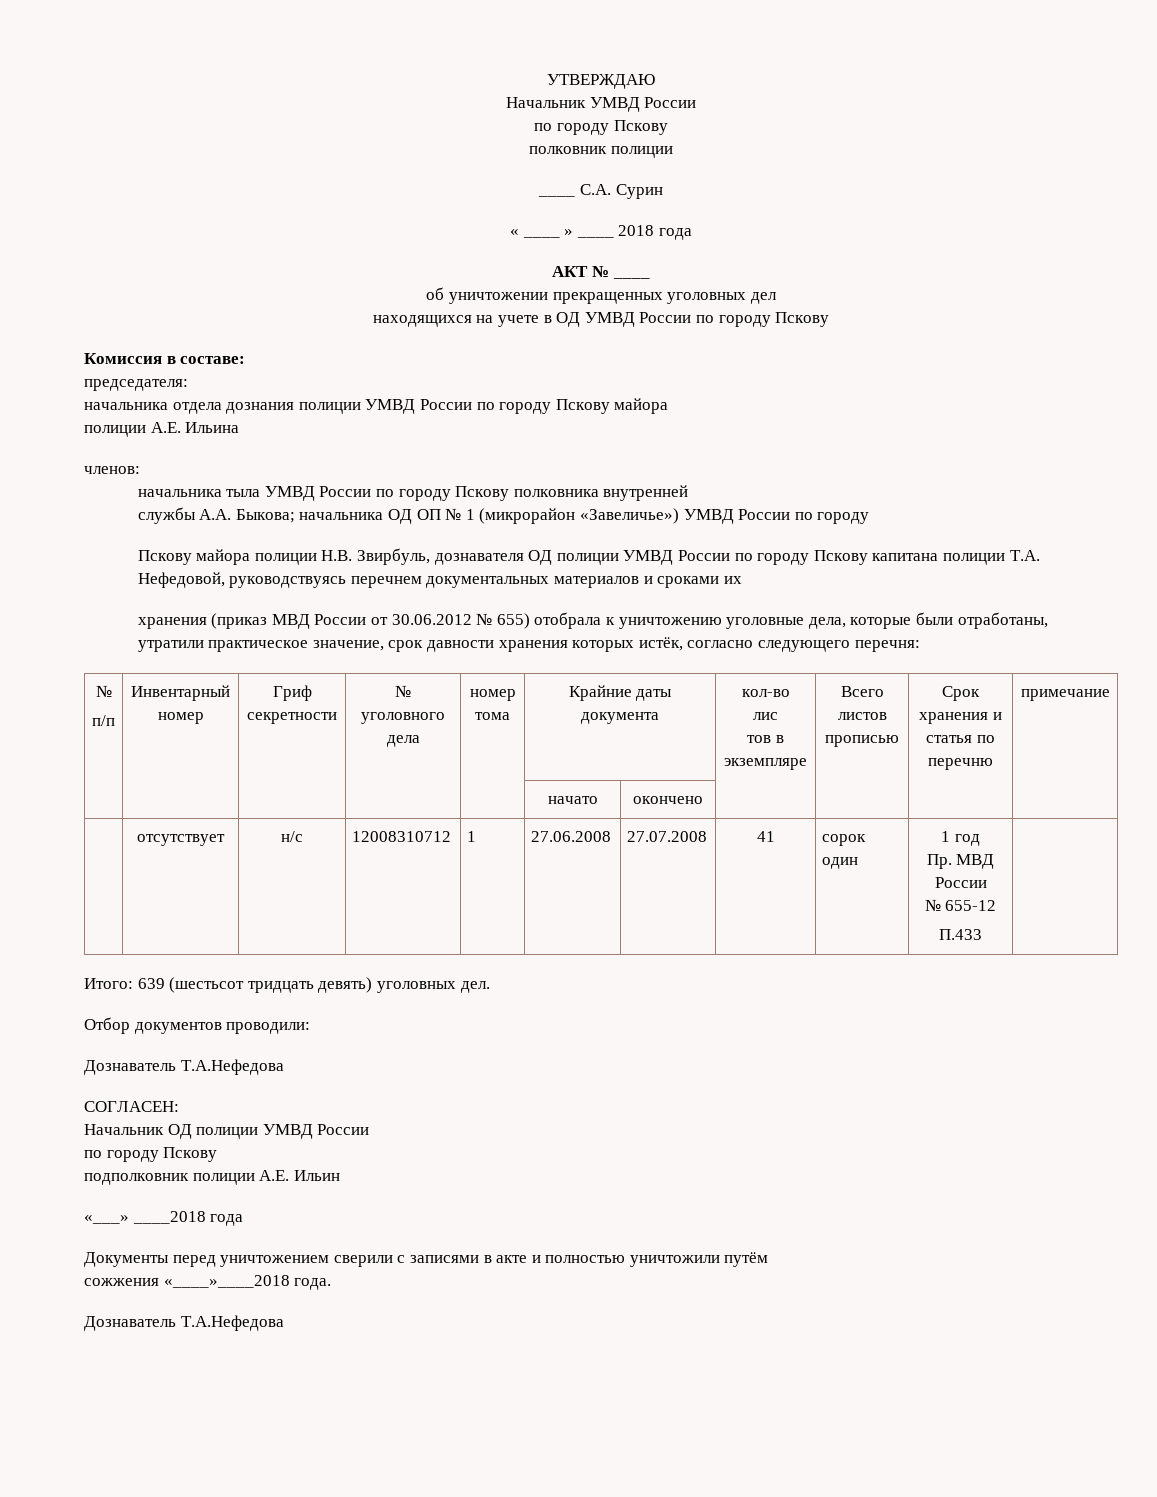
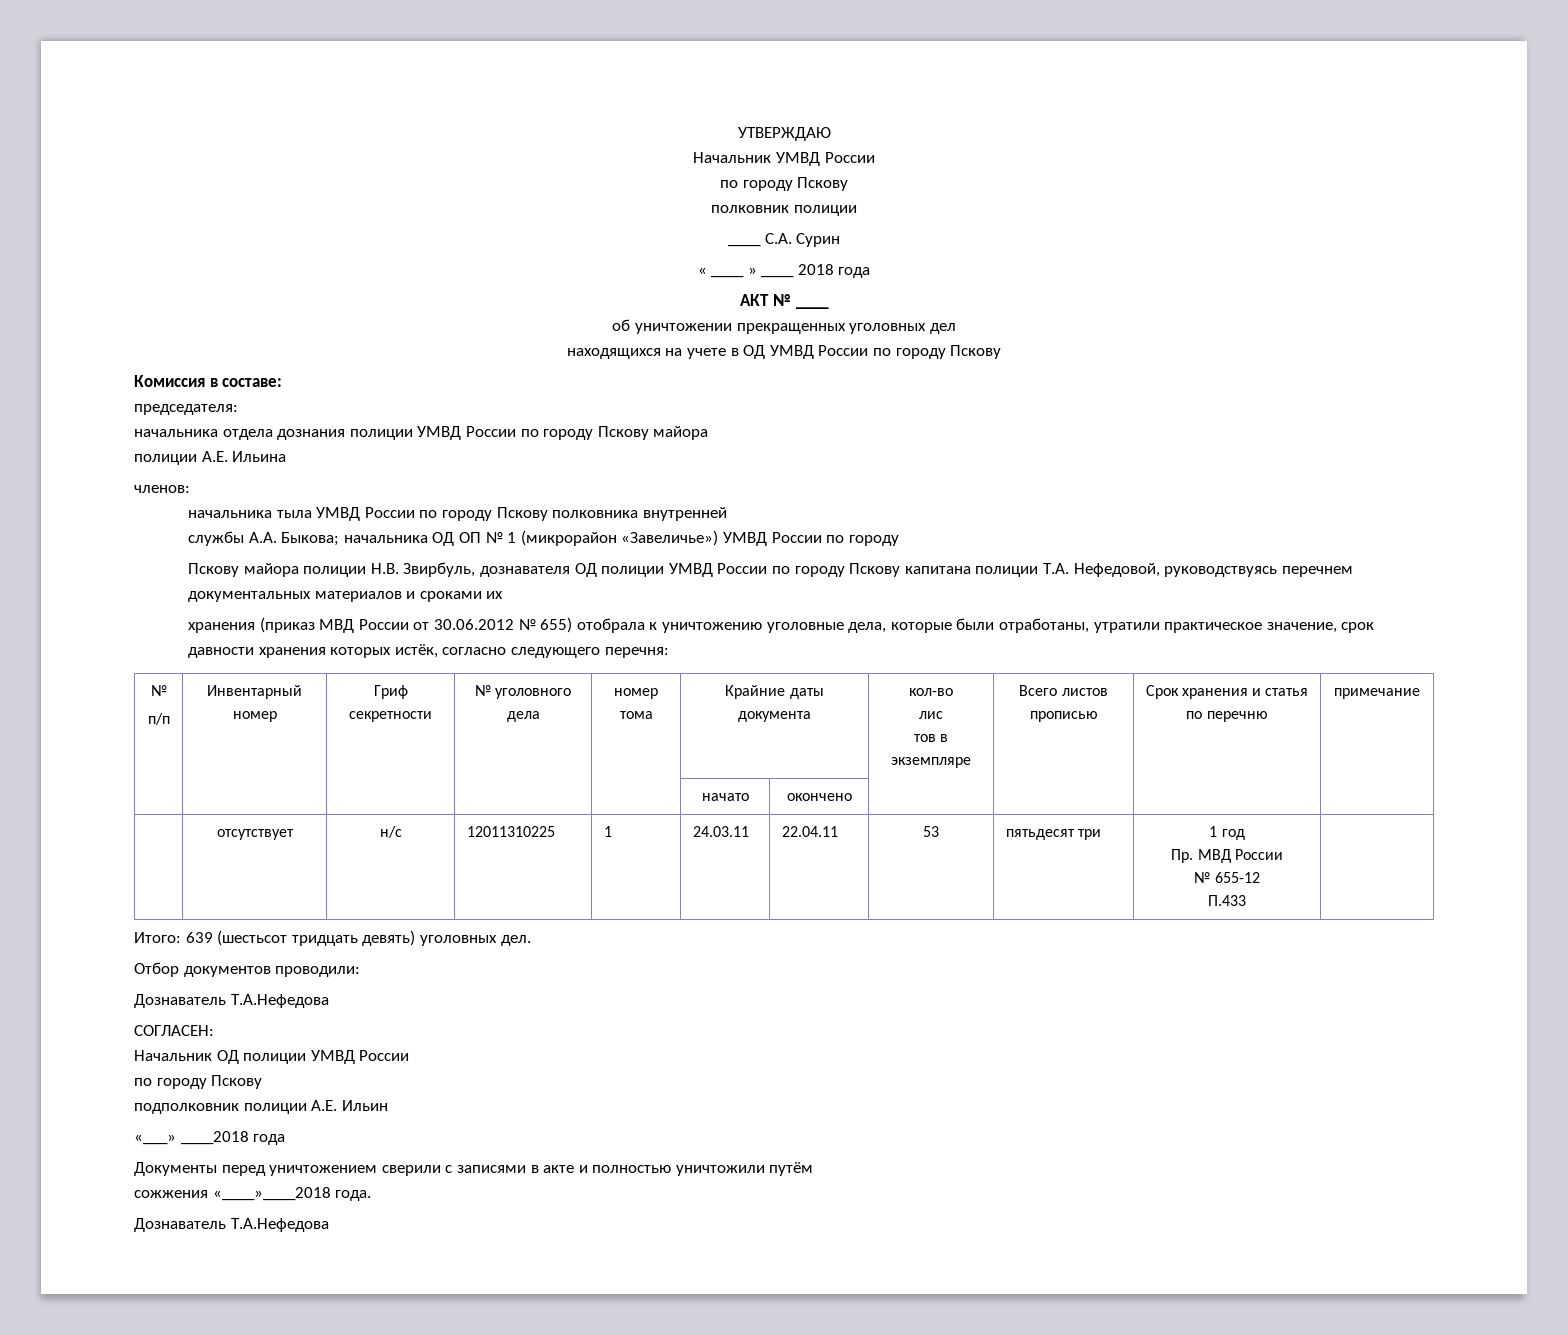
[352,831,452,842] [467,831,477,842] [531,831,612,842] [627,831,708,842] [756,831,775,842] [822,834,867,846] [822,857,859,869] 12008310712 | 1 | 27.06.2008 | 27.07.2008 | 41 | сорок один -> [466,826,555,837] [603,826,612,837] [692,826,749,837] [781,826,838,837] [923,826,939,837] [1005,829,1101,840] 12011310225 | 1 | 24.03.11 | 22.04.11 | 53 | пятьдесят три

